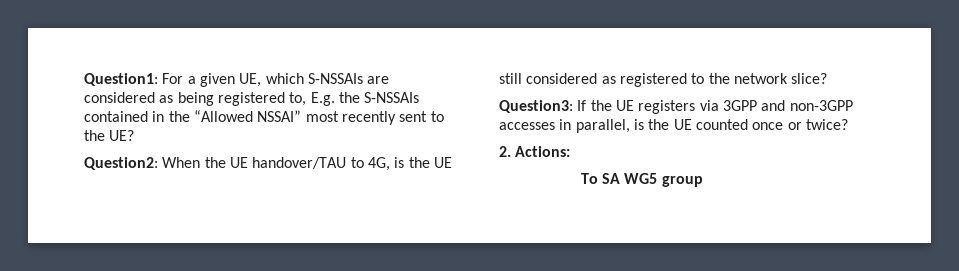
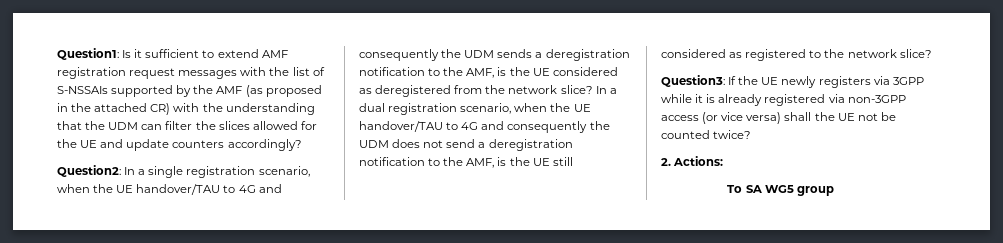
[162,73,390,87] [84,92,420,106] [84,110,444,125] [84,130,135,141] [84,157,390,171] For a given UE, which S-NSSAIs are considered as being registered to, E.g. the S-NSSAIs contained in the “Allowed NSSAI” most recently sent to the UE? // Question2: When the UE handover/TAU to 4G, -> [122,49,288,58] [57,67,325,79] [57,85,322,97] [57,103,315,115] [57,121,317,130] [57,139,302,151] [57,165,310,178] [57,184,282,195] [359,49,630,61] [359,67,618,78] [359,85,617,97] [359,103,591,115] [359,121,610,133] [359,139,573,151] [359,157,495,168] Is it sufficient to extend AMF registration request messages with the list of S-NSSAIs supported by the AMF (as proposed in the attached CR) with the understanding that the UDM can filter the slices allowed for the UE and update counters accordingly? // Question2: In a single registration scenario, when the UE handover/TAU to 4G and consequently the UDM sends a deregistration notification to the AMF, is the UE considered as deregistered from the network slice? In a dual registration scenario, when the UE handover/TAU to 4G and consequently the UDM does not send a deregistration notification to the AMF,
(634, 105) none -> [781,76,817,88] newly
[761,100,853,111] [499,119,802,133] and non-3GPP accesses in parallel, is the UE counted once or -> [661,94,906,106] [661,112,896,124] [661,130,710,139] while it is already registered via non-3GPP access (or vice versa) shall the UE not be counted

